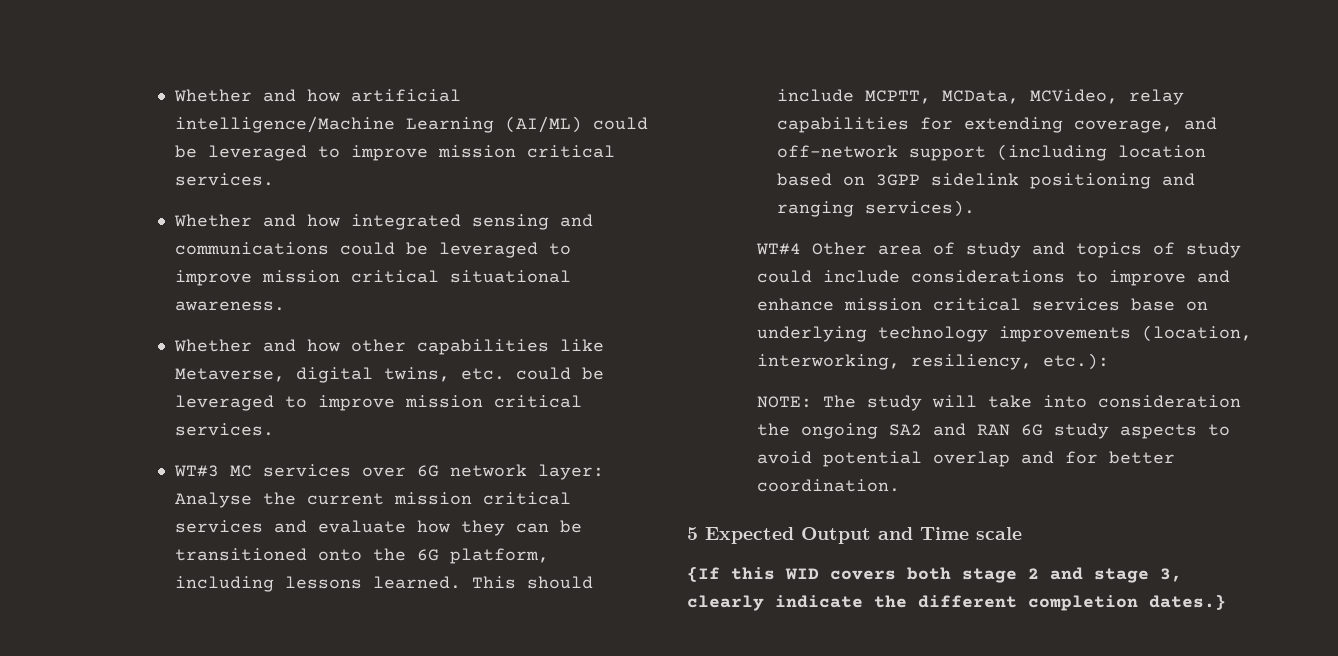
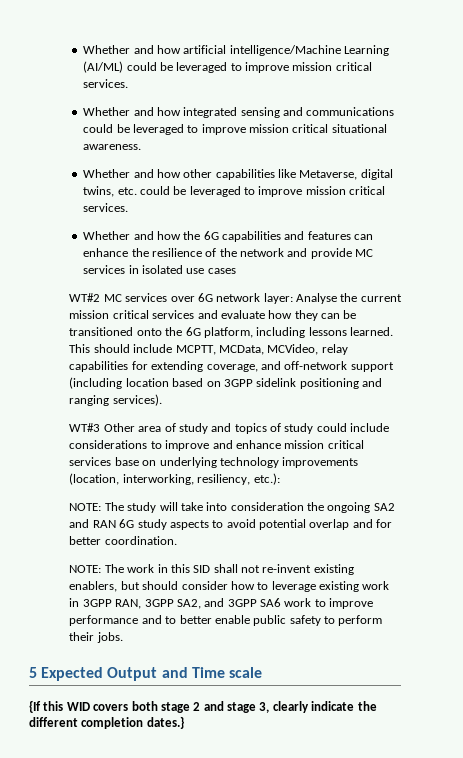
[173,465,219,477] WT#3 -> [83,231,374,242] [83,248,374,259] [83,265,236,274] [69,293,101,302] Whether and how the 6G capabilities and features can enhance the resilience of the network and provide MC services in isolated use cases // WT#2
[755,243,801,255] WT#4 -> [69,423,101,432] WT#3
(900, 485) none -> [69,564,354,575] [69,581,390,592] [69,598,374,609] [69,615,383,626] [69,632,123,643] // NOTE: The work in this SID shall not re-invent existing enablers, but should consider how to leverage existing work in 3GPP RAN, 3GPP SA2, and 3GPP SA6 work to improve performance and to better enable public safety to perform their jobs.

